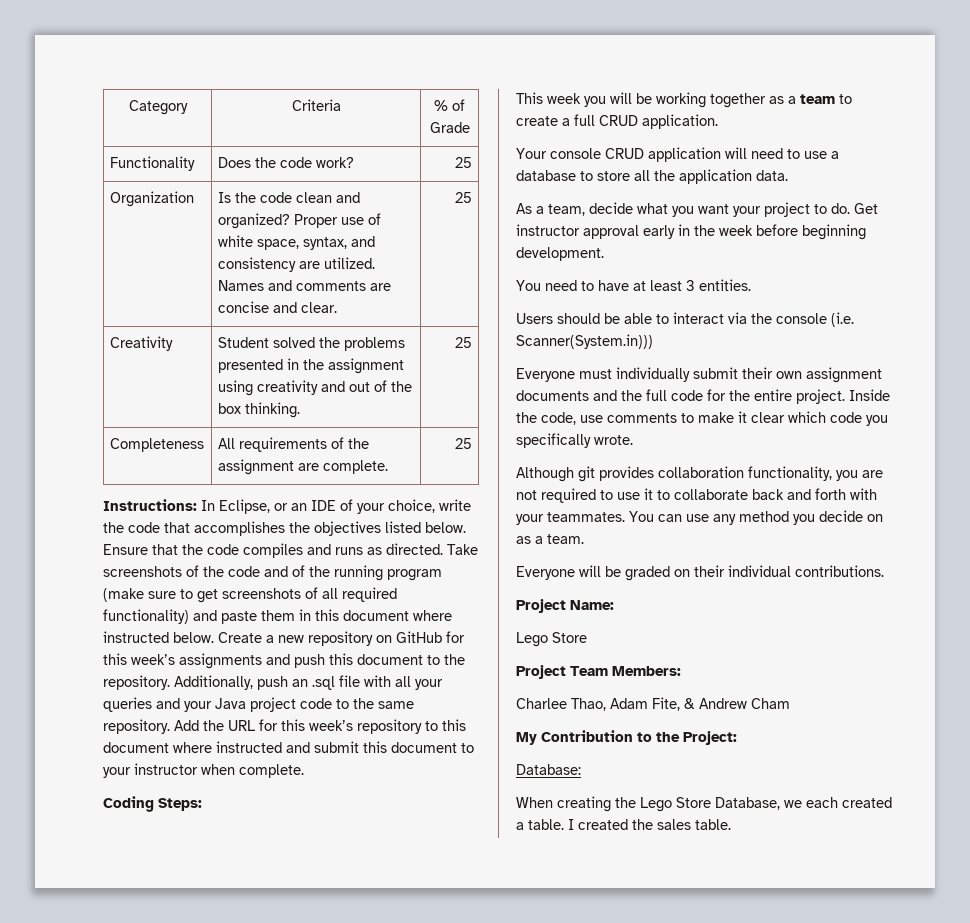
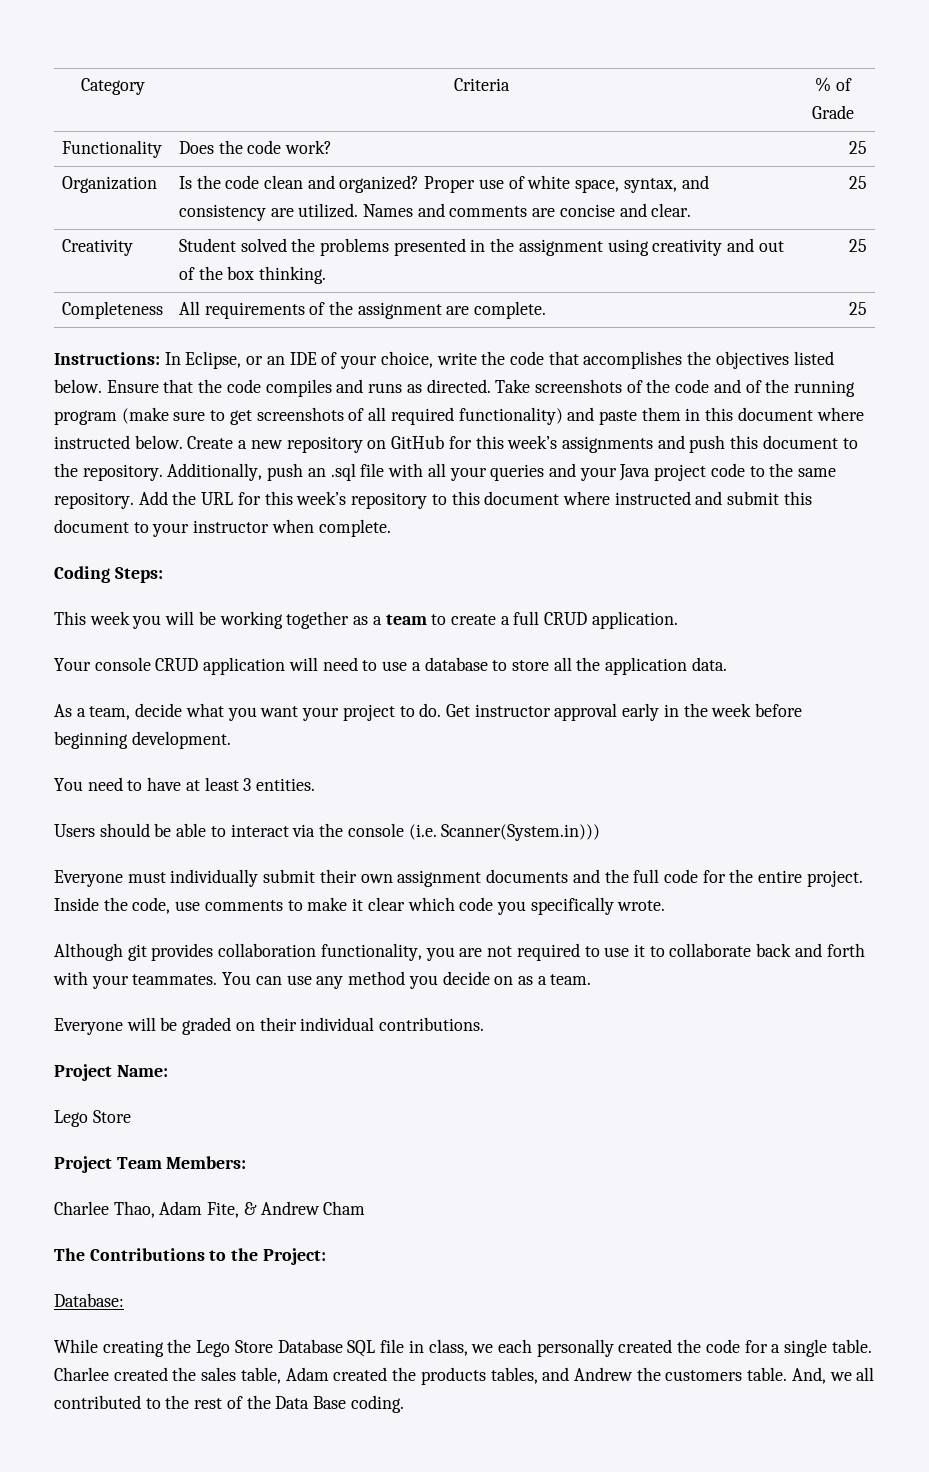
[516,730,633,745] My Contribution -> [54,1248,205,1261] The Contributions
[516,797,553,808] When -> [54,1339,98,1353] While
[715,797,892,810] [516,819,731,830] Database, we each created a table. I created the sales table. -> [277,1339,872,1357] [54,1367,875,1385] [54,1395,404,1413] Database SQL file in class, we each personally created the code for a single table. Charlee created the sales table, Adam created the products tables, and Andrew the customers table. And, we all contributed to the rest of the Data Base coding.

